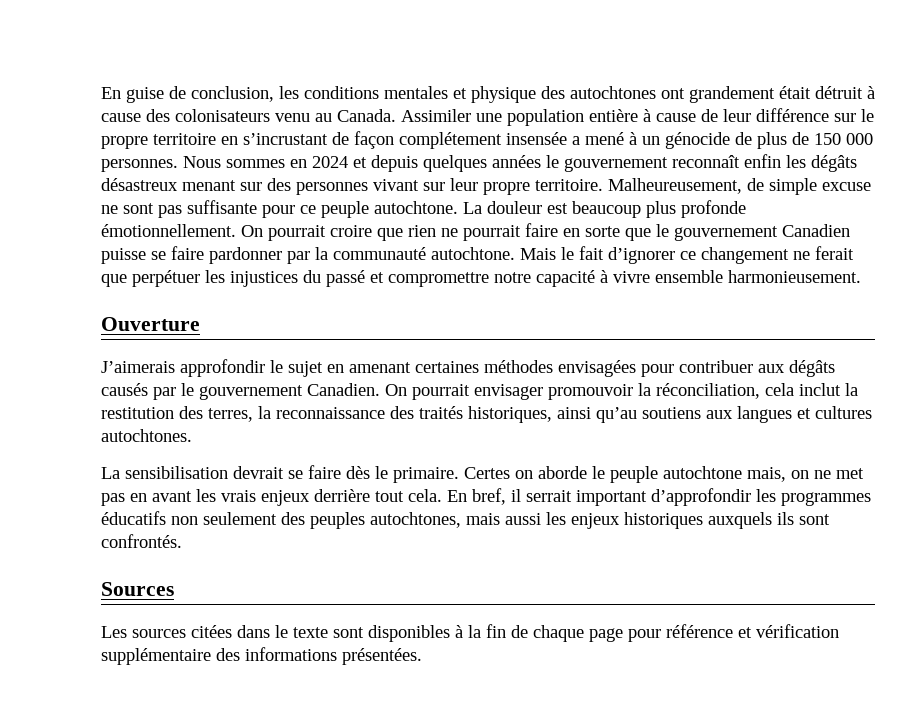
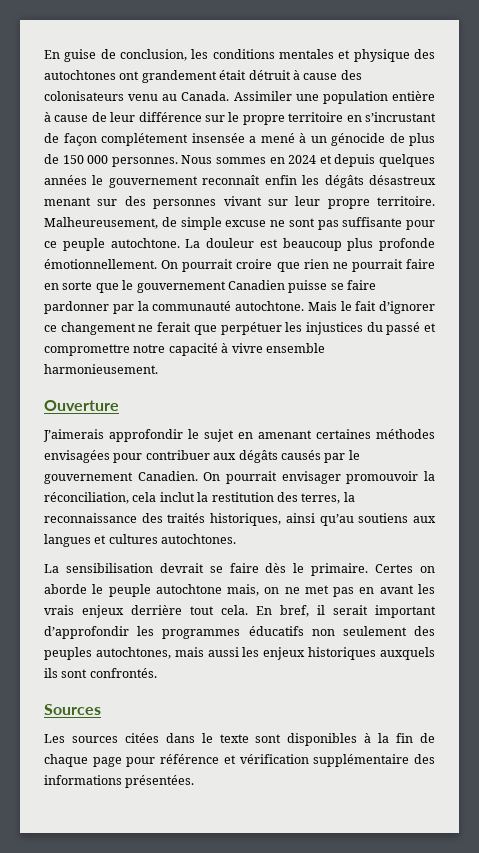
[526,490,572,502] serrait -> [333,605,368,615] serait

